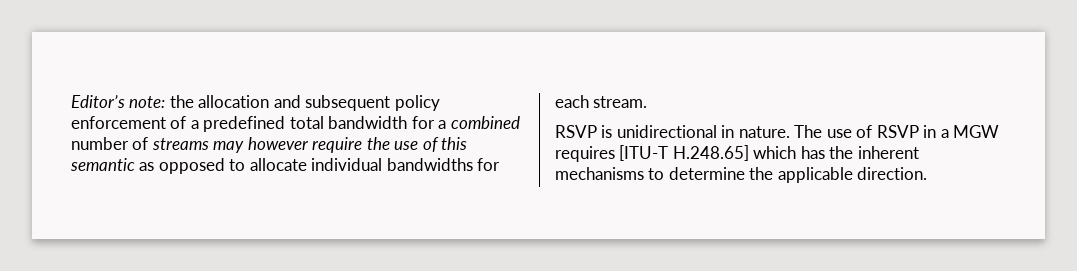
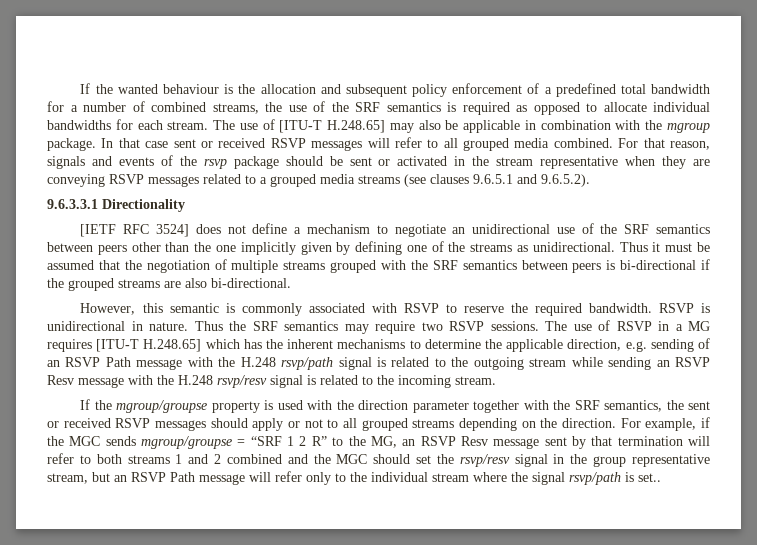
[71,95,166,108] Editor’s note: -> [80,83,234,94] If the wanted behaviour is
[450,116,520,129] combined -> (78, 108) none
[151,137,468,153] [70,158,135,171] streams may however require the use of this semantic -> [151,101,510,115] combined streams, the use of the SRF semantics is required
(648, 102) // -> [213,119,710,133] [47,137,711,151] [47,155,711,169] [47,174,590,187] [47,199,185,212] [80,223,710,237] [47,241,710,255] [47,259,710,273] [47,278,291,291] [80,303,652,316] The use of [ITU-T H.248.65] may also be applicable in combination with the mgroup package. In that case sent or received RSVP messages will refer to all grouped media combined. For that reason, signals and events of the rsvp package should be sent or activated in the stream representative when they are conveying RSVP messages related to a grouped media streams (see clauses 9.6.5.1 and 9.6.5.2). // 9.6.3.3.1 Directionality // [IETF RFC 3524] does not define a mechanism to negotiate an unidirectional use of the SRF semantics between peers other than the one implicitly given by defining one of the streams as unidirectional. Thus it must be assumed that the negotiation of multiple streams grouped with the SRF semantics between peers is bi-directional if the grouped streams are also bi-directional. // However, this semantic is commonly associated with RSVP to reserve the required bandwidth.
(790, 132) none -> [194,321,539,334] Thus the SRF semantics may require two RSVP sessions.
[953,125,1000,138] MGW -> [688,321,710,331] MG
[857,167,928,180] direction. -> [567,338,710,352] [47,357,711,370] [47,375,496,388] [80,399,710,413] [47,417,710,431] [47,436,711,449] [47,453,711,467] [47,471,661,485] direction, e.g. sending of an RSVP Path message with the H.248 rsvp/path signal is related to the outgoing stream while sending an RSVP Resv message with the H.248 rsvp/resv signal is related to the incoming stream. // If the mgroup/groupse property is used with the direction parameter together with the SRF semantics, the sent or received RSVP messages should apply or not to all grouped streams depending on the direction. For example, if the MGC sends mgroup/groupse = “SRF 1 2 R” to the MG, an RSVP Resv message sent by that termination will refer to both streams 1 and 2 combined and the MGC should set the rsvp/resv signal in the group representative stream, but an RSVP Path message will refer only to the individual stream where the signal rsvp/path is set..

